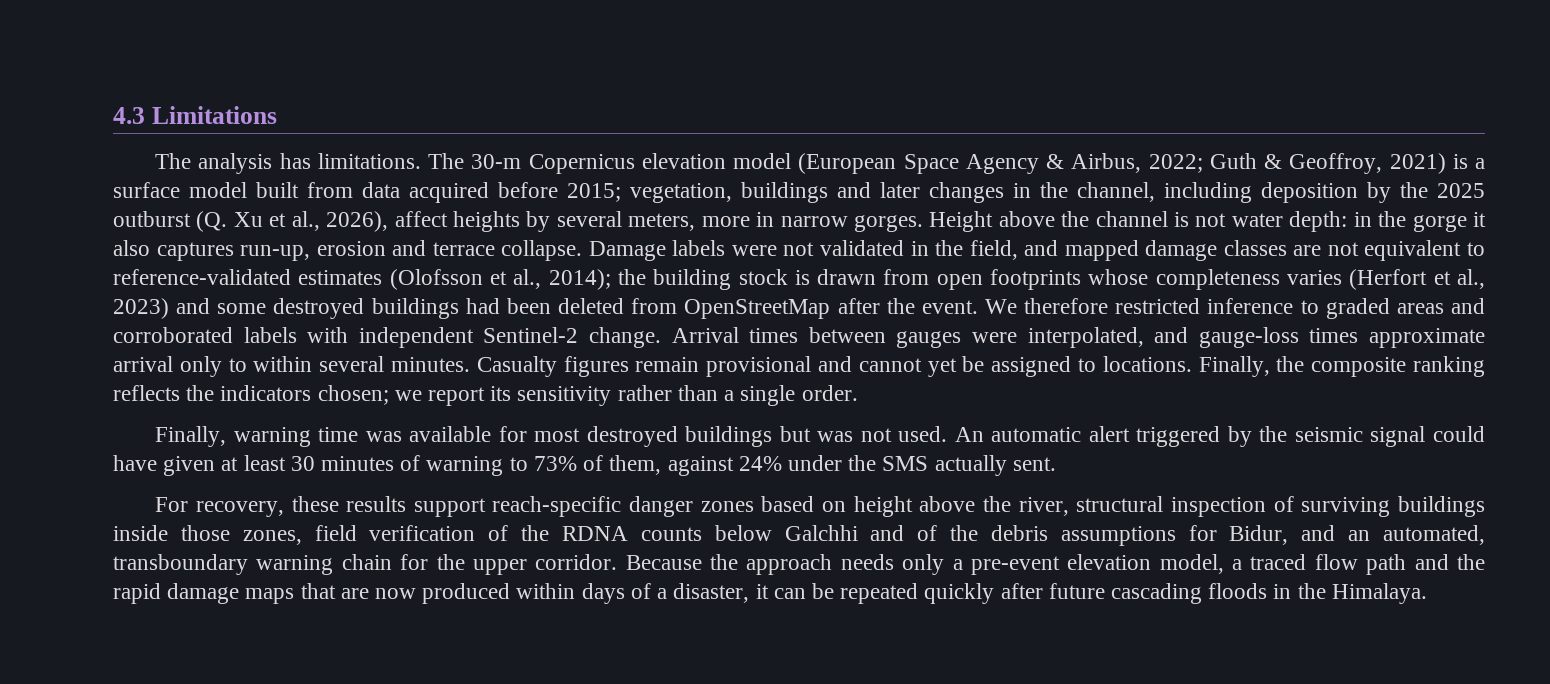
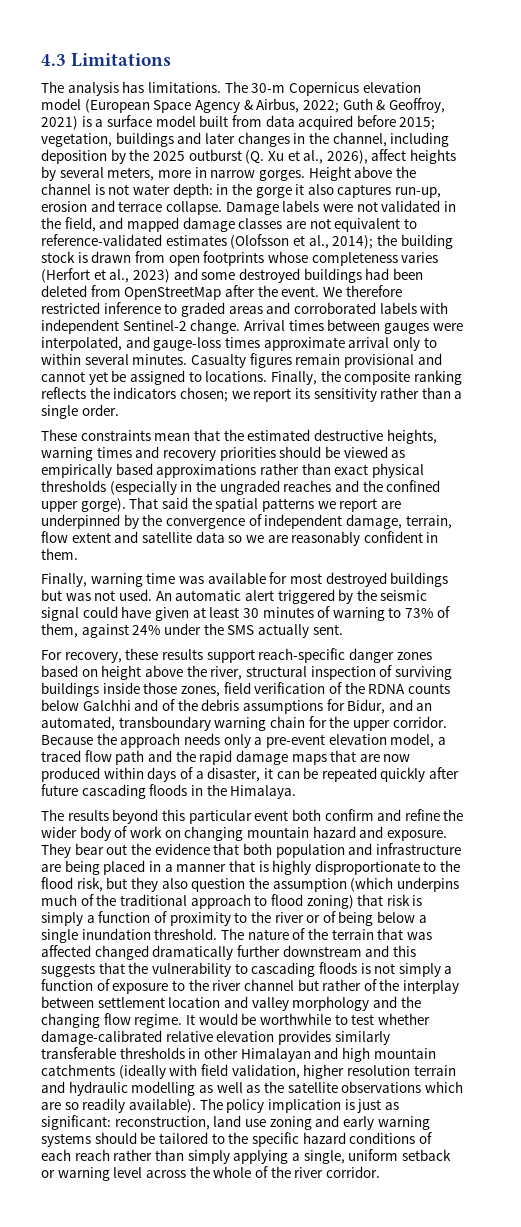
(858, 393) none -> [41,429,437,444] [41,446,406,461] [41,463,424,478] [41,480,441,495] [41,497,401,512] [41,514,452,529] [41,531,439,546] [41,548,78,560] // These constraints mean that the estimated destructive heights, warning times and recovery priorities should be viewed as empirically based approximations rather than exact physical thresholds (especially in the ungraded reaches and the confined upper gorge). That said the spatial patterns we report are underpinned by the convergence of independent damage, terrain, flow extent and satellite data so we are reasonably confident in them.
(1427, 593) none -> [41,809,464,824] [41,826,447,841] [41,843,461,858] [41,860,461,875] [41,877,459,892] [41,894,423,909] [41,911,427,926] [41,928,432,943] [41,945,416,960] [41,962,453,977] [41,979,460,994] [41,996,421,1011] [41,1013,430,1028] [41,1030,390,1045] [41,1047,436,1062] [41,1064,456,1079] [41,1081,463,1096] [41,1098,399,1113] [41,1115,430,1130] [41,1132,432,1147] [41,1149,451,1164] [41,1166,380,1181] // The results beyond this particular event both confirm and refine the wider body of work on changing mountain hazard and exposure. They bear out the evidence that both population and infrastructure are being placed in a manner that is highly disproportionate to the flood risk, but they also question the assumption (which underpins much of the traditional approach to flood zoning) that risk is simply a function of proximity to the river or of being below a single inundation threshold. The nature of the terrain that was affected changed dramatically further downstream and this suggests that the vulnerability to cascading floods is not simply a function of exposure to the river channel but rather of the interplay between settlement location and valley morphology and the changing flow regime. It would be worthwhile to test whether damage-calibrated relative elevation provides similarly transferable thresholds in other Himalayan and high mountain catchments (ideally with field validation, higher resolution terrain and hydraulic modelling as well as the satellite observations which are so readily available). The policy implication is just as significant: reconstruction, land use zoning and early warning systems should be tailored to the specific hazard conditions of each reach rather than simply applying a single, uniform setback or warning level across the whole of the river corridor.

